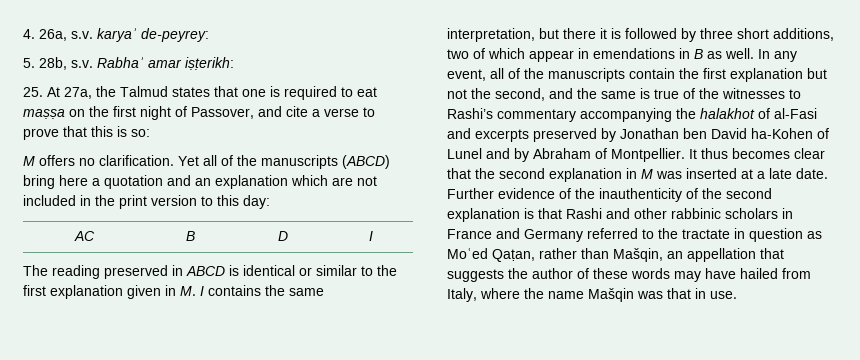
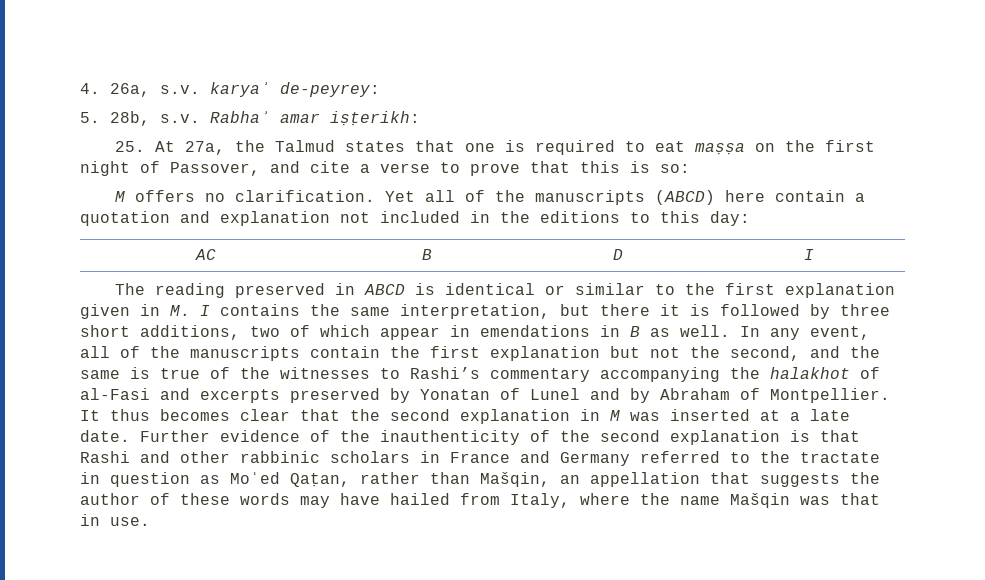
[23,175,88,189] bring here -> [724,190,845,202] here contain
[195,175,353,189] an explanation which are -> [220,211,330,226] explanation
[119,195,197,209] print version -> [540,211,620,223] editions
[620,128,813,139] Jonathan ben David ha-Kohen -> [420,389,490,400] Yonatan

